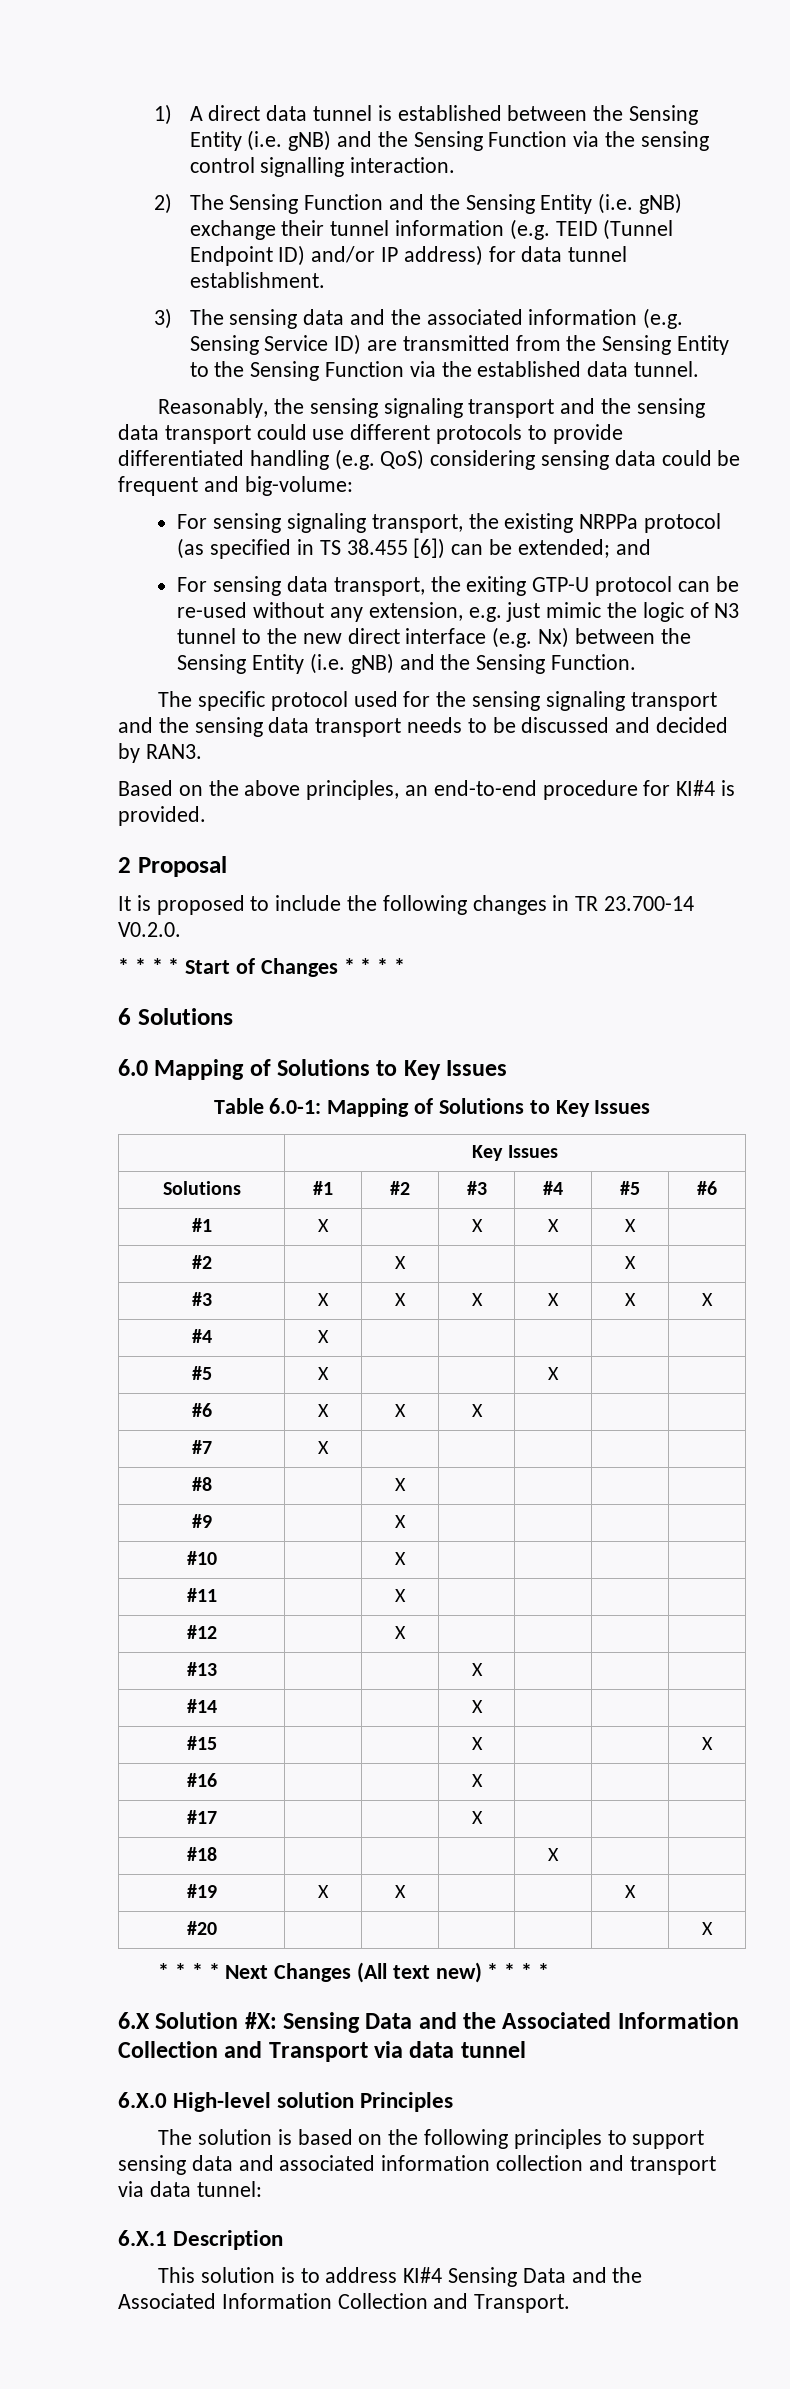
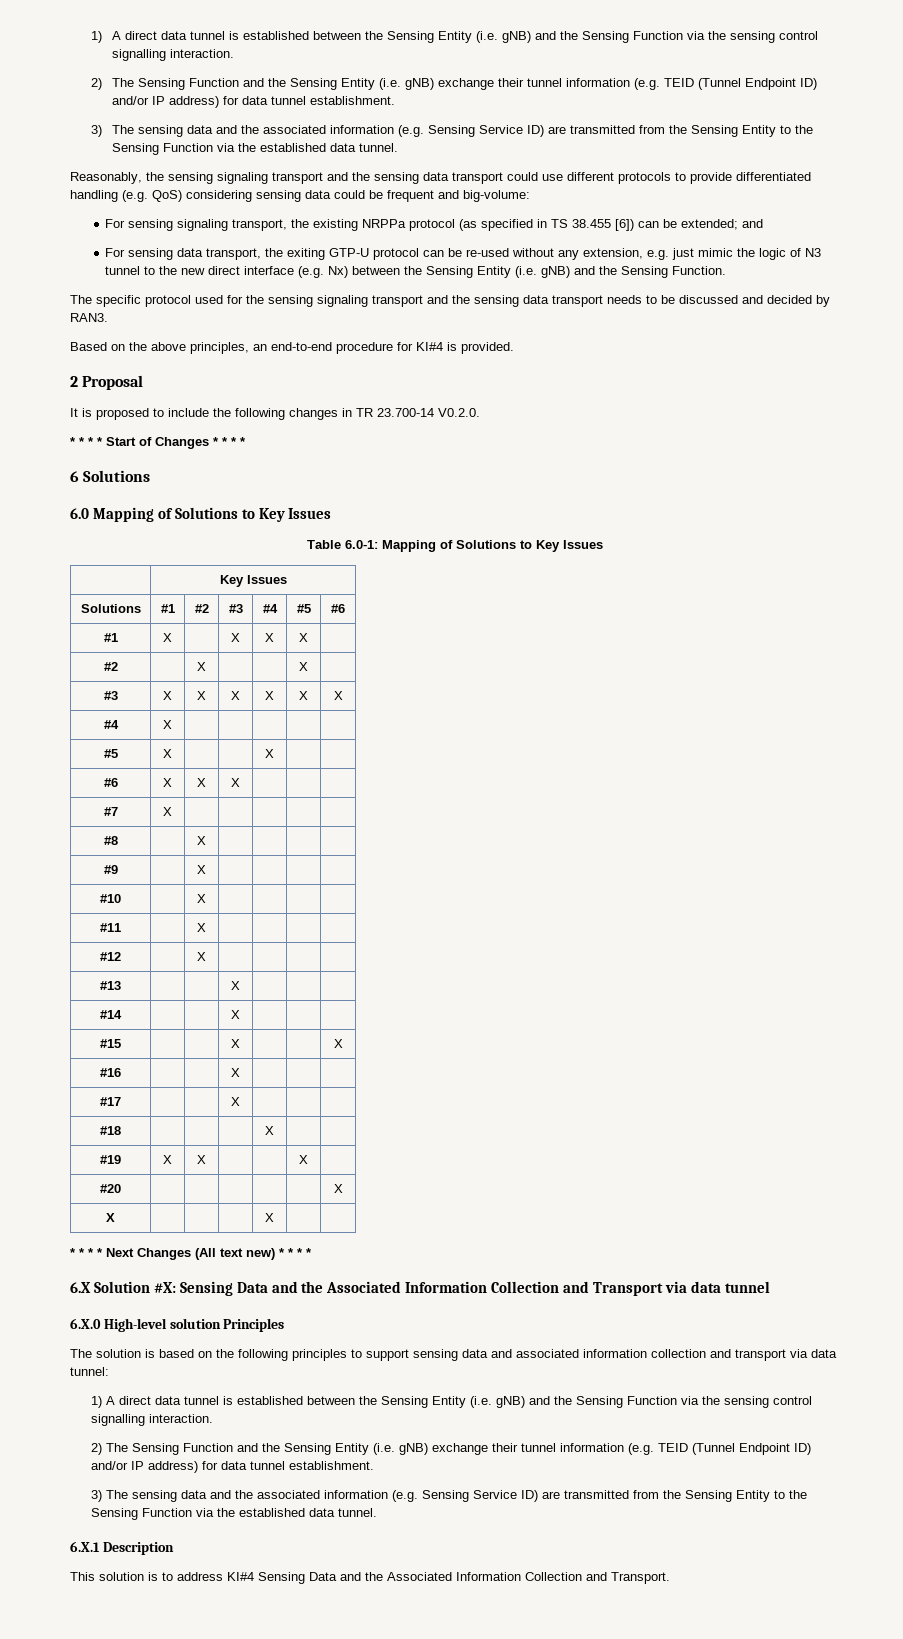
(713, 1928) none -> [106,1213,115,1222] [265,1213,274,1222] // X | | | | X | |
(262, 2189) none -> [91,1396,813,1408] [91,1414,214,1426] [91,1443,812,1455] [91,1461,375,1473] [91,1490,808,1502] [91,1508,378,1520] // 1) A direct data tunnel is established between the Sensing Entity (i.e. gNB) and the Sensing Function via the sensing control signalling interaction. // 2) The Sensing Function and the Sensing Entity (i.e. gNB) exchange their tunnel information (e.g. TEID (Tunnel Endpoint ID) and/or IP address) for data tunnel establishment. // 3) The sensing data and the associated information (e.g. Sensing Service ID) are transmitted from the Sensing Entity to the Sensing Function via the established data tunnel.

